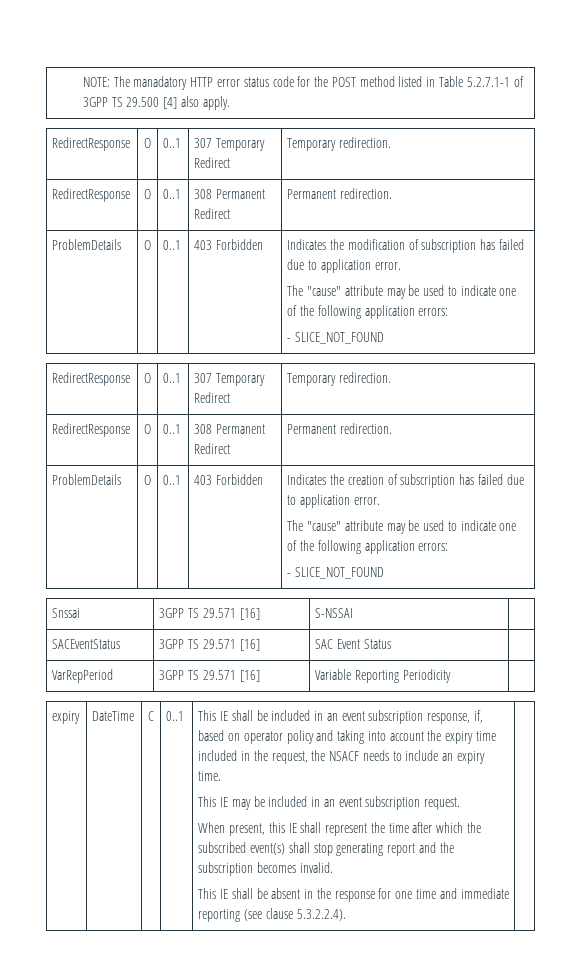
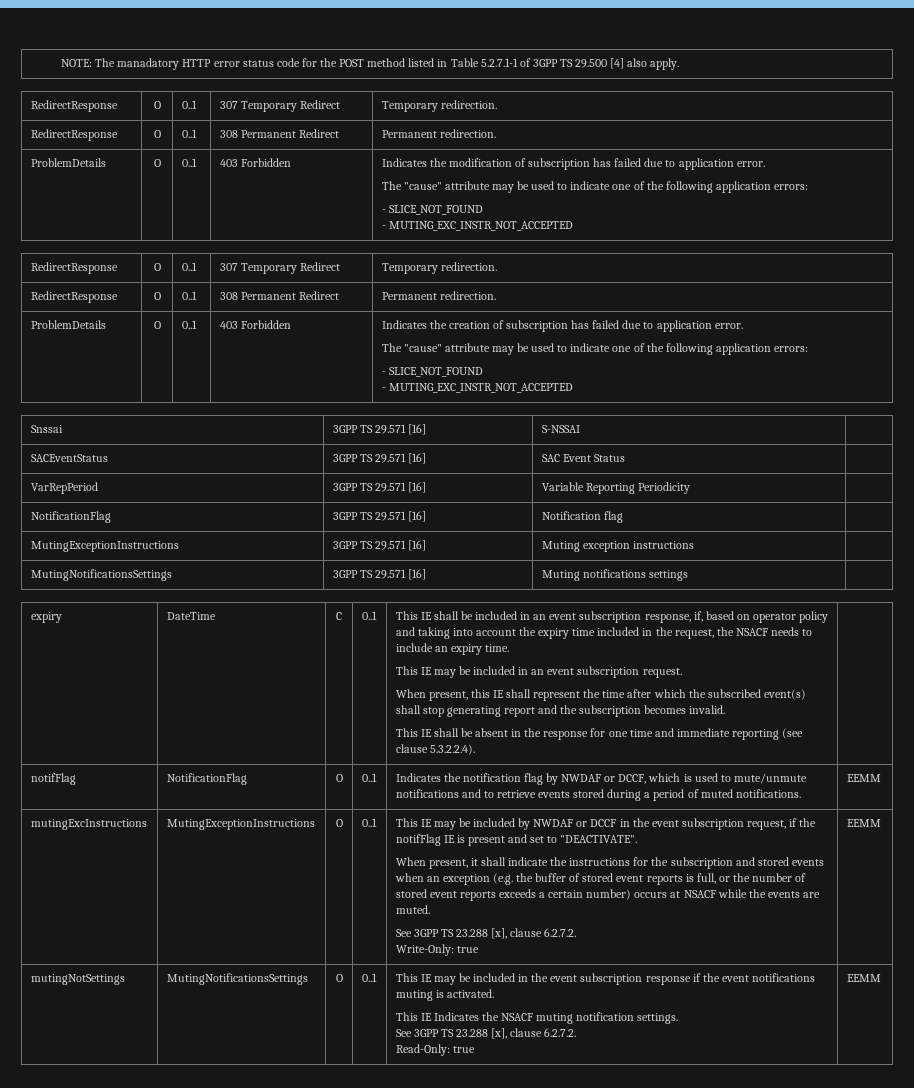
(384, 338) none -> [381,221,573,231] // - MUTING_EXC_INSTR_NOT_ACCEPTED
(384, 573) none -> [381,383,573,393] // - MUTING_EXC_INSTR_NOT_ACCEPTED
(451, 676) none -> [30,511,111,523] [332,511,426,522] [541,511,623,523] [30,541,179,552] [332,540,426,551] [541,541,694,552] [30,569,172,581] [332,569,426,580] [541,569,688,581] // NotificationFlag | 3GPP TS 29.571 [16] | Notification flag | // MutingExceptionInstructions | 3GPP TS 29.571 [16] | Muting exception instructions | // MutingNotificationsSettings | 3GPP TS 29.571 [16] | Muting notifications settings |
(346, 915) none -> [30,773,76,785] [166,773,247,785] [335,774,343,782] [361,773,377,782] [395,773,807,785] [395,789,801,801] [846,774,881,782] [30,819,147,830] [166,819,315,830] [335,819,343,827] [361,818,377,827] [395,818,817,830] [395,834,638,846] [395,857,824,869] [394,873,807,885] [395,889,820,901] [395,905,430,914] [395,928,577,939] [395,944,479,956] [846,819,881,827] [30,974,125,985] [166,973,308,985] [335,974,343,982] [361,973,377,982] [395,973,815,985] [395,989,494,1001] [395,1012,679,1024] [395,1028,577,1039] [395,1044,475,1056] [846,974,881,982] // notifFlag | NotificationFlag | O | 0..1 | Indicates the notification flag by NWDAF or DCCF, which is used to mute/unmute notifications and to retrieve events stored during a period of muted notifications. | EEMM // mutingExcInstructions | MutingExceptionInstructions | O | 0..1 | This IE may be included by NWDAF or DCCF in the event subscription request, if the notifFlag IE is present and set to "DEACTIVATE". // When present, it shall indicate the instructions for the subscription and stored events when an exception (e.g. the buffer of stored event reports is full, or the number of stored event reports exceeds a certain number) occurs at NSACF while the events are muted. // See 3GPP TS 23.288 [x], clause 6.2.7.2. // Write-Only: true | EEMM // mutingNotSettings | MutingNotificationsSettings | O | 0..1 | This IE may be included in the event subscription response if the event notifications muting is activated. // This IE Indicates the NSACF muting notification settings. // See 3GPP TS 23.288 [x], clause 6.2.7.2. // Read-Only: true | EEMM

